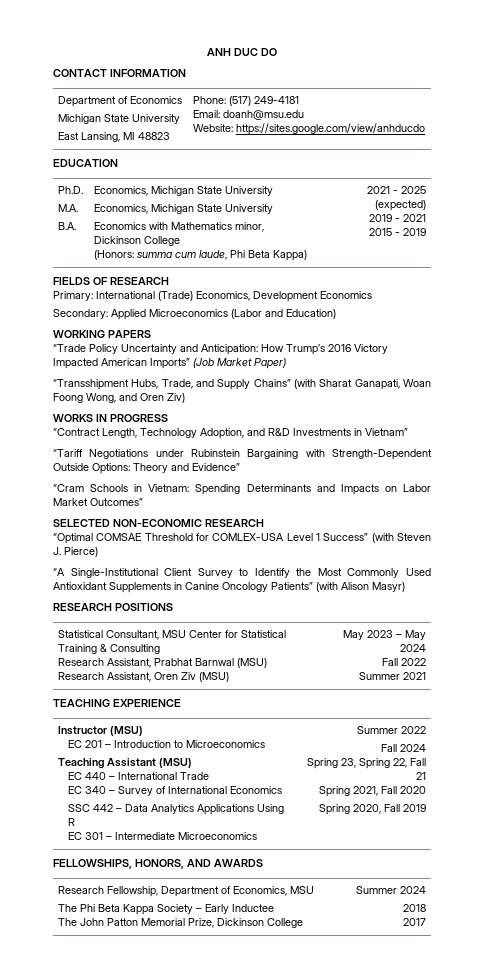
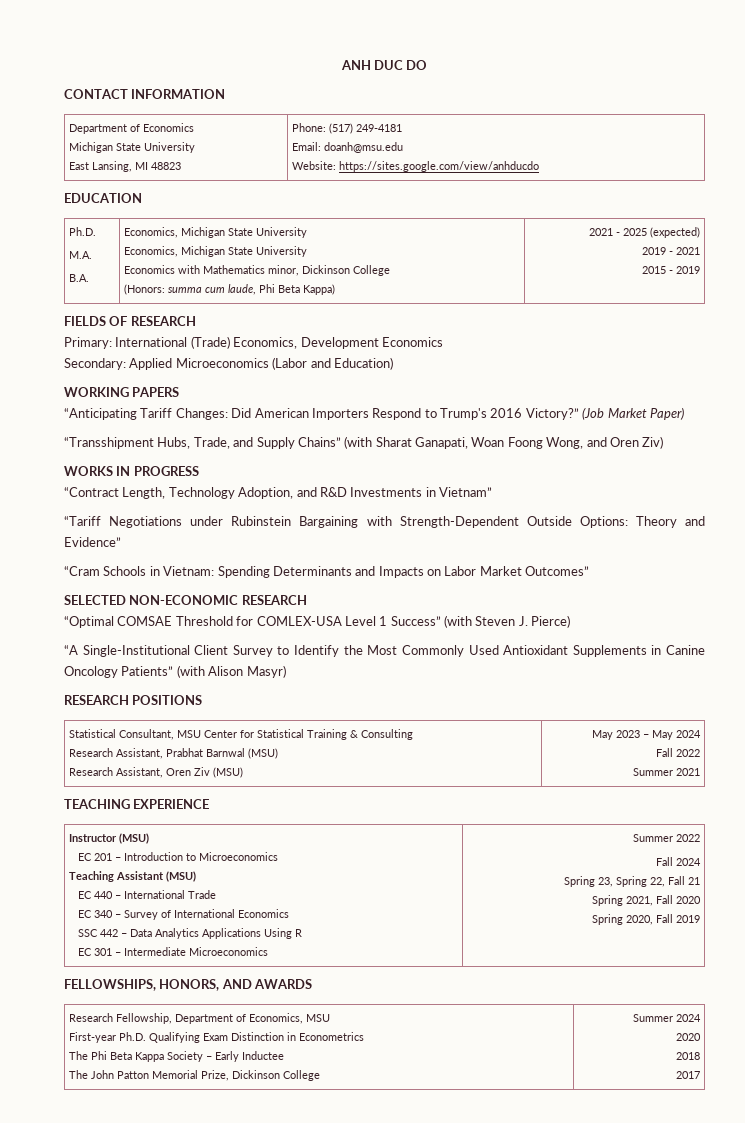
[53,344,388,355] [53,358,190,369] “Trade Policy Uncertainty and Anticipation: How Trump’s 2016 Victory Impacted American Imports” -> [64,408,579,420] “Anticipating Tariff Changes: Did American Importers Respond to Trump's 2016 Victory?”
(315, 890) none -> [69,1032,365,1043] // First-year Ph.D. Qualifying Exam Distinction in Econometrics
(426, 890) none -> [675,1033,701,1041] // 2020

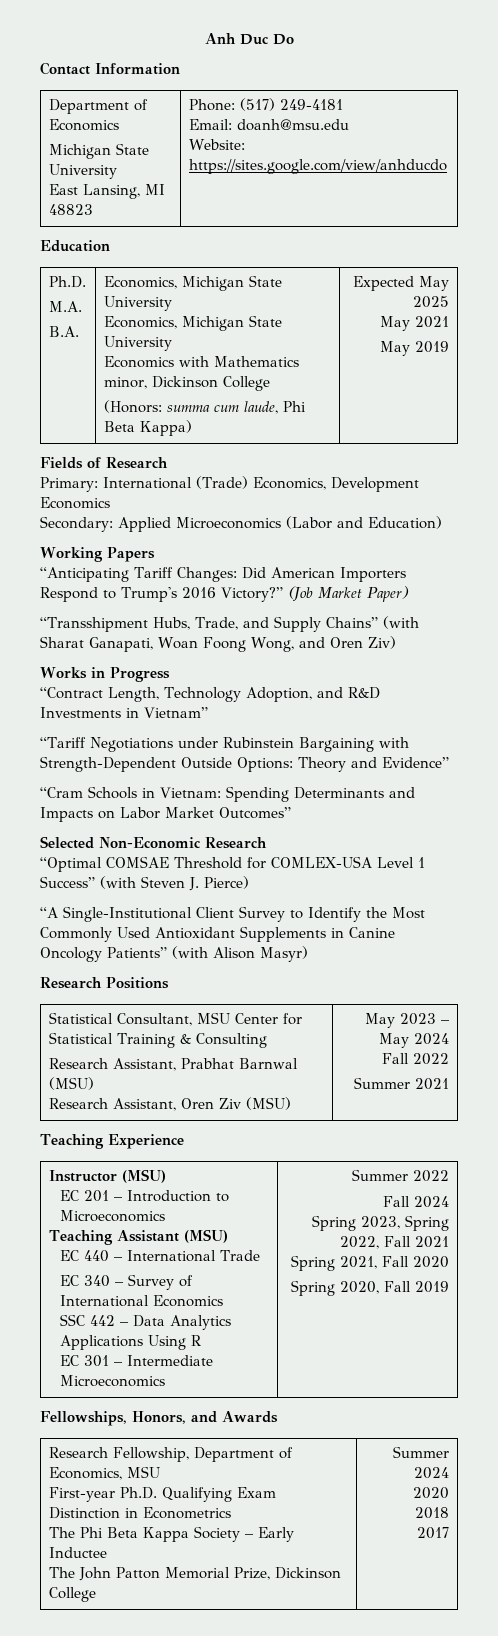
[340,60,428,70] [64,89,226,99] ANH DUC DO // CONTACT INFORMATION -> [204,33,294,45] [40,62,180,75] Anh Duc Do // Contact Information
[64,193,142,203] EDUCATION -> [40,240,110,252] Education
[588,228,620,236] 2021 - -> [353,276,450,291] Expected May
[649,227,700,238] [641,247,700,255] [641,266,700,274] [64,316,196,326] (expected) // 2019 - 2021 // 2015 - 2019 // FIELDS OF RESEARCH -> [380,316,450,331] [380,341,450,356] [40,457,168,469] // May 2021 // May 2019 // Fields of Research
[64,387,180,397] WORKING PAPERS -> [40,547,155,562] Working Papers
[64,466,199,476] WORKS IN PROGRESS -> [40,667,170,682] Works in Progress
[64,595,307,605] SELECTED NON-ECONOMIC RESEARCH -> [40,836,267,849] Selected Non-Economic Research
[64,695,203,705] RESEARCH POSITIONS -> [40,977,169,989] Research Positions
[64,799,210,809] TEACHING EXPERIENCE -> [40,1134,184,1149] Teaching Experience
[597,876,700,887] 23, Spring 22, Fall 21 -> [361,1215,450,1231] [340,1236,450,1249] 2023, Spring 2022, Fall 2021
[64,979,313,991] FELLOWSHIPS, HONORS, AND AWARDS -> [40,1411,278,1426] Fellowships, Honors, and Awards

